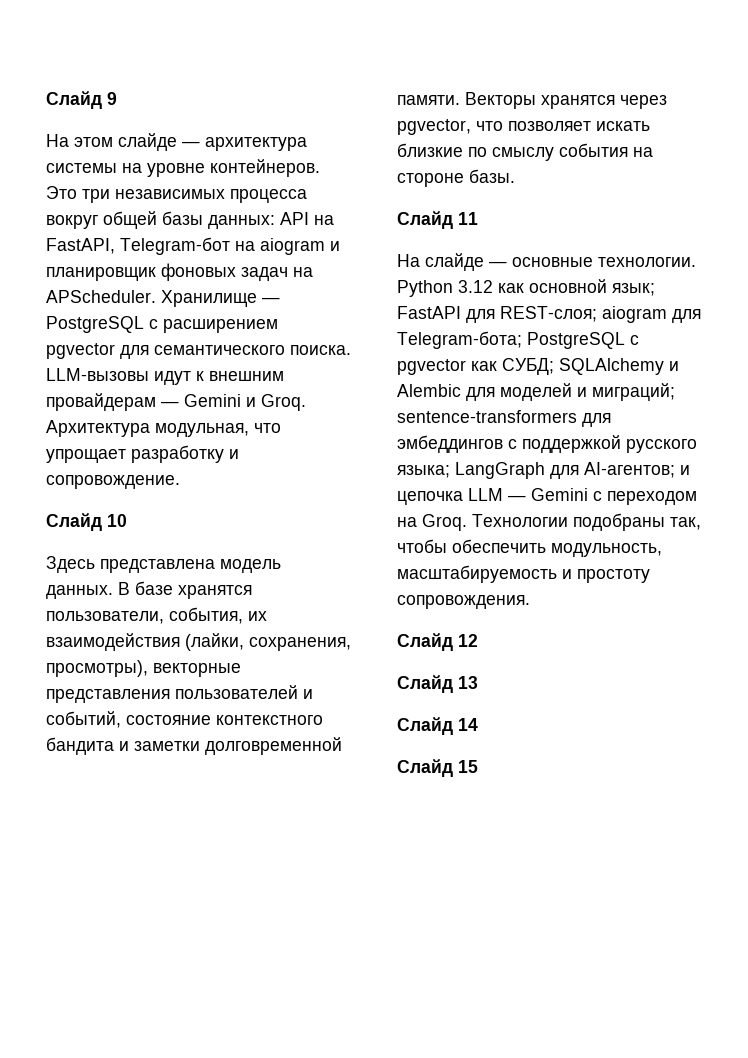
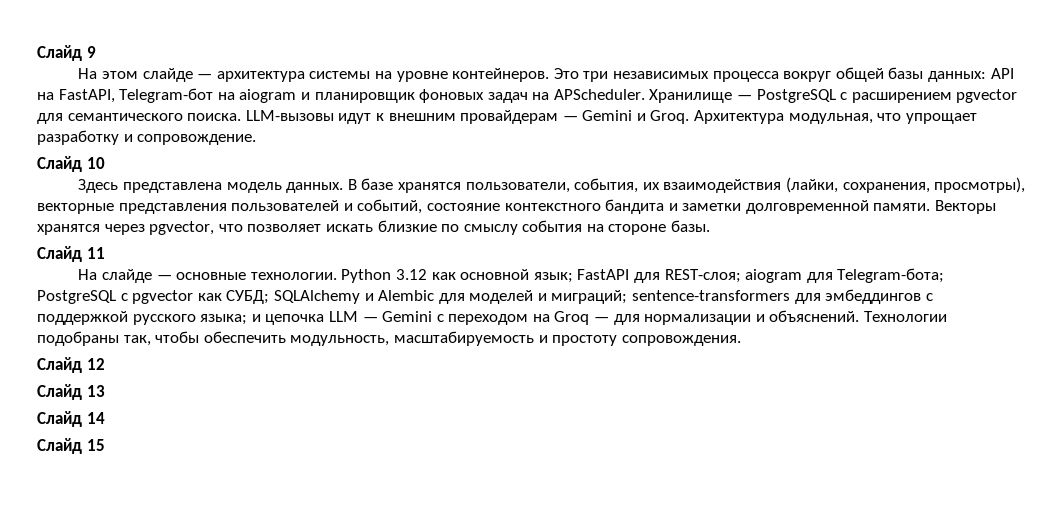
[455,462,675,479] LangGraph для AI-агентов; -> (248, 319) none
[422,514,467,531] Groq. -> [554,310,860,325] Groq — для нормализации и объяснений.

